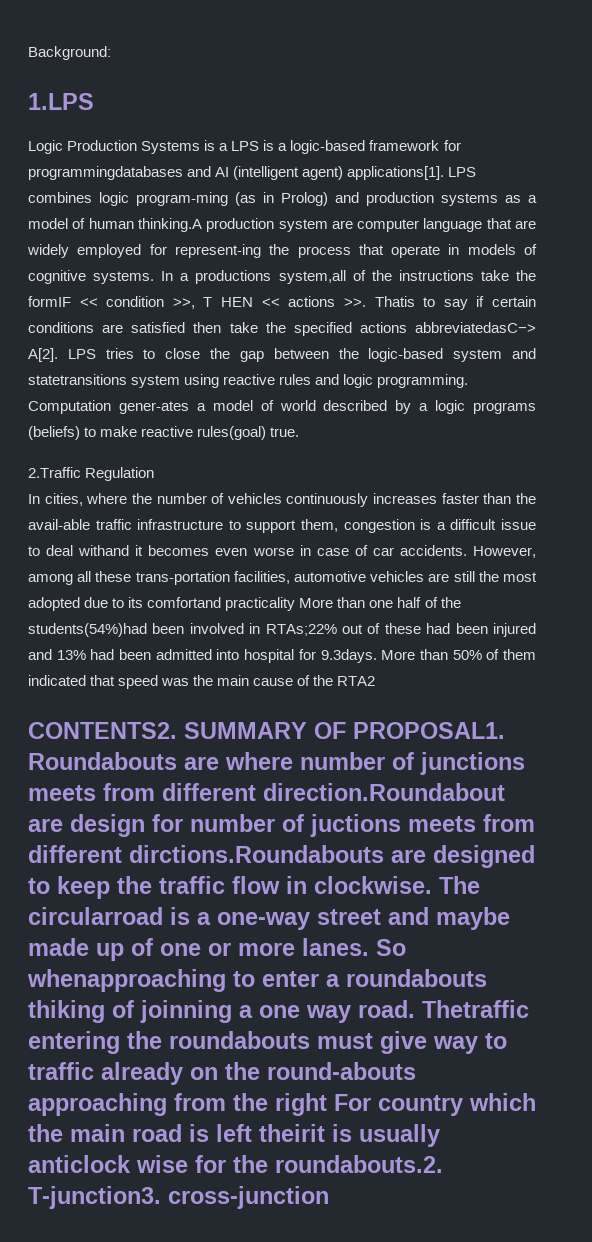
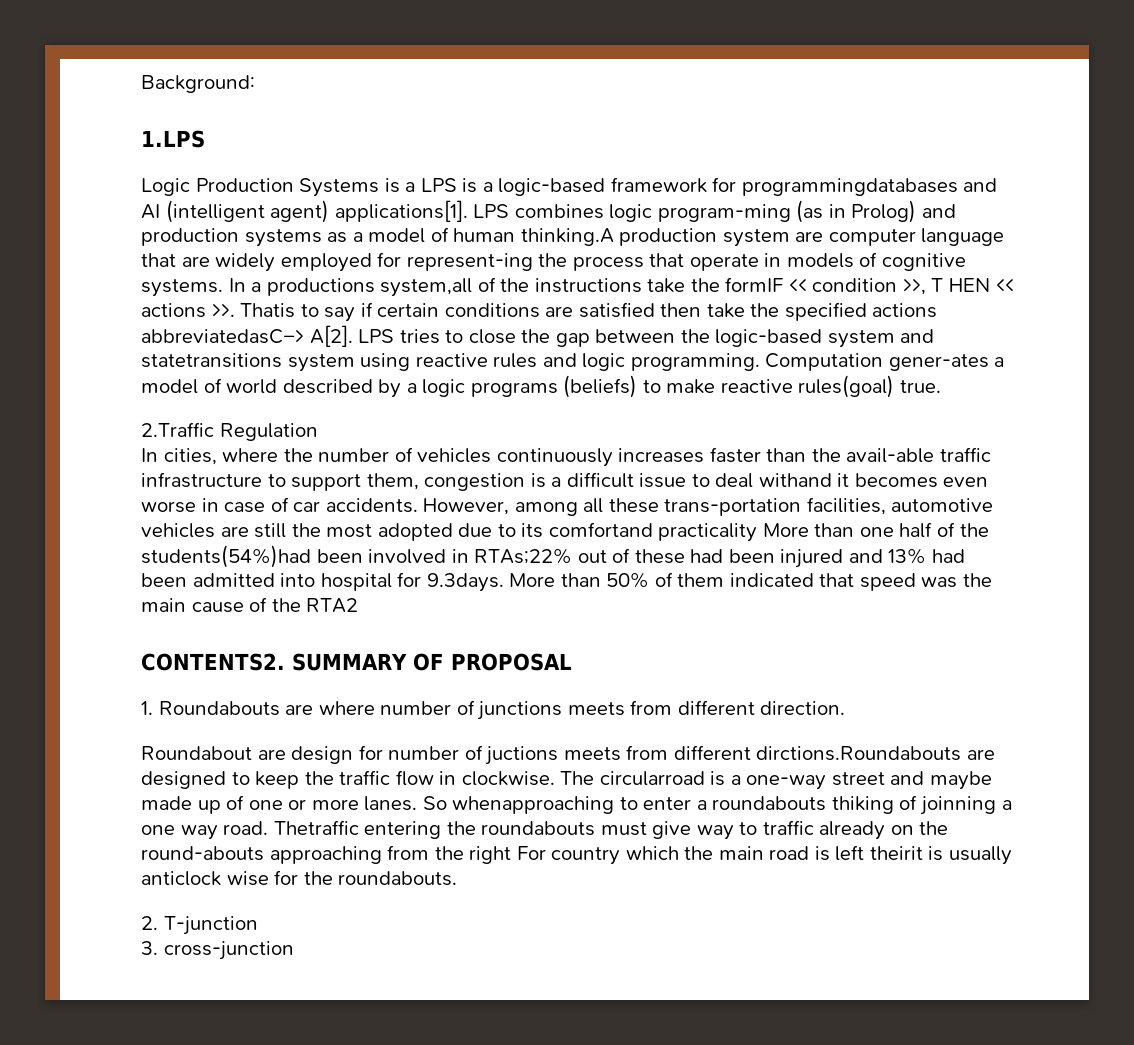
[353,722,505,739] PROPOSAL1. -> [450,653,572,671] [141,701,153,715] PROPOSAL // 1.
[263,783,505,801] direction.Roundabout -> [760,701,846,715] [141,746,252,760] direction. // Roundabout
[275,1155,443,1173] [28,1186,161,1209] roundabouts.2. T-junction3. -> [338,871,458,886] [141,916,258,935] [141,941,158,955] roundabouts. // 2. T-junction // 3.

